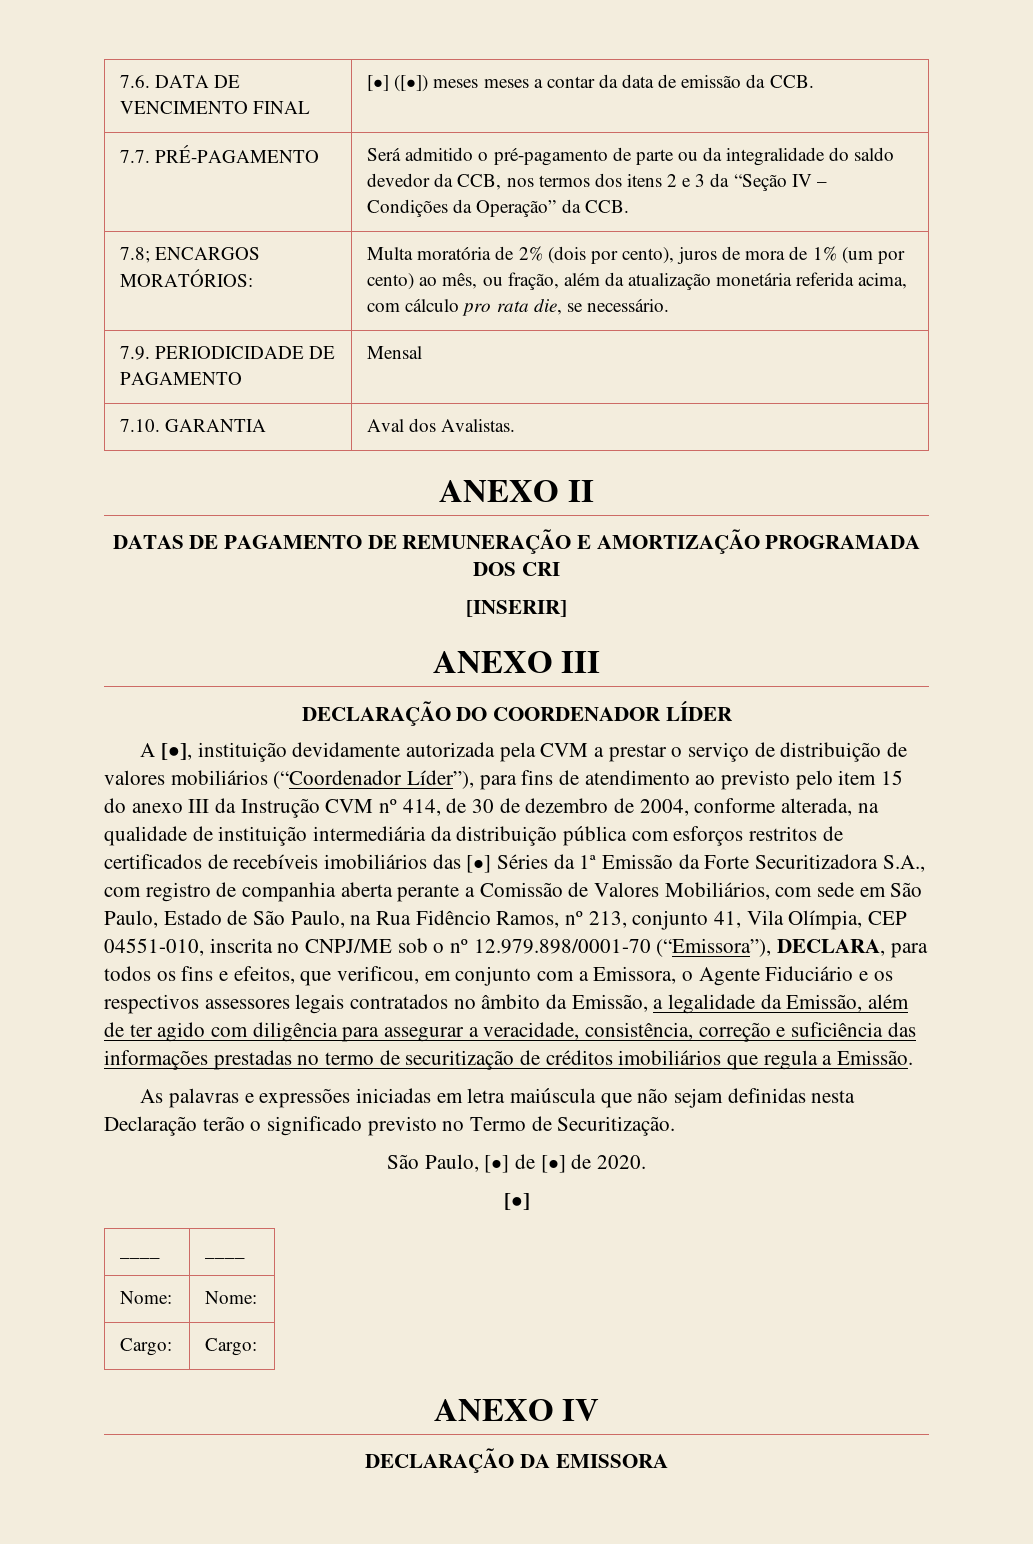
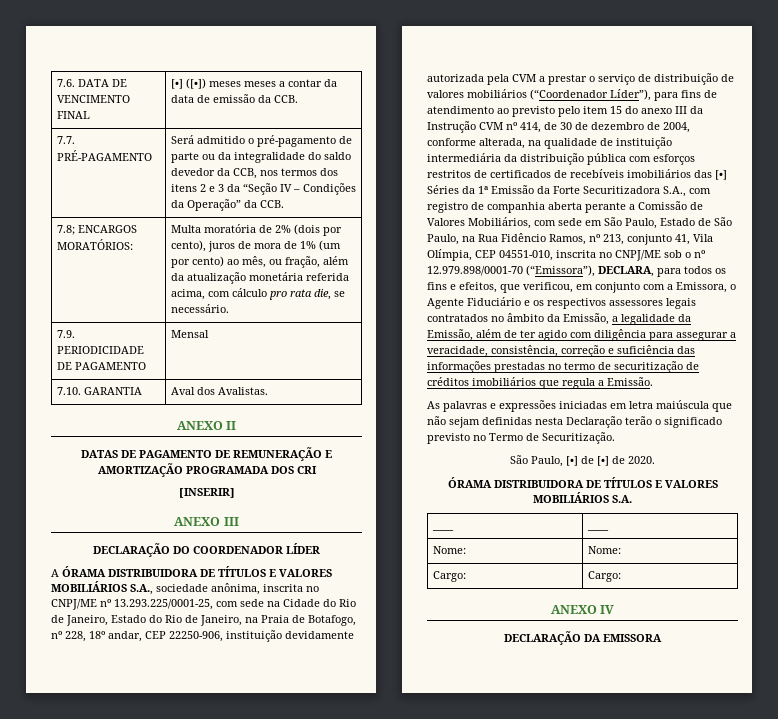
[160,743,192,760] [•], -> [62,566,332,577] [51,581,319,595] [51,599,356,610] [51,615,356,626] [51,631,223,642] ÓRAMA DISTRIBUIDORA DE TÍTULOS E VALORES MOBILIÁRIOS S.A., sociedade anônima, inscrita no CNPJ/ME nº 13.293.225/0001-25, com sede na Cidade do Rio de Janeiro, Estado do Rio de Janeiro, na Praia de Botafogo, nº 228, 18º andar, CEP 22250-906,
[503,1193,530,1210] [•] -> [447,477,718,488] [533,492,632,503] ÓRAMA DISTRIBUIDORA DE TÍTULOS E VALORES MOBILIÁRIOS S.A.

